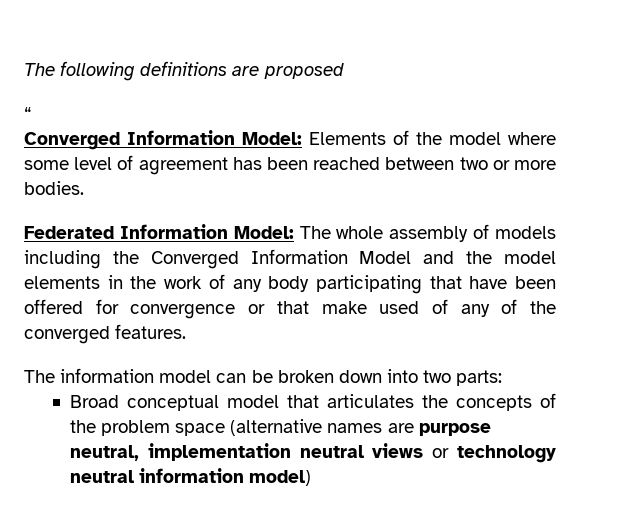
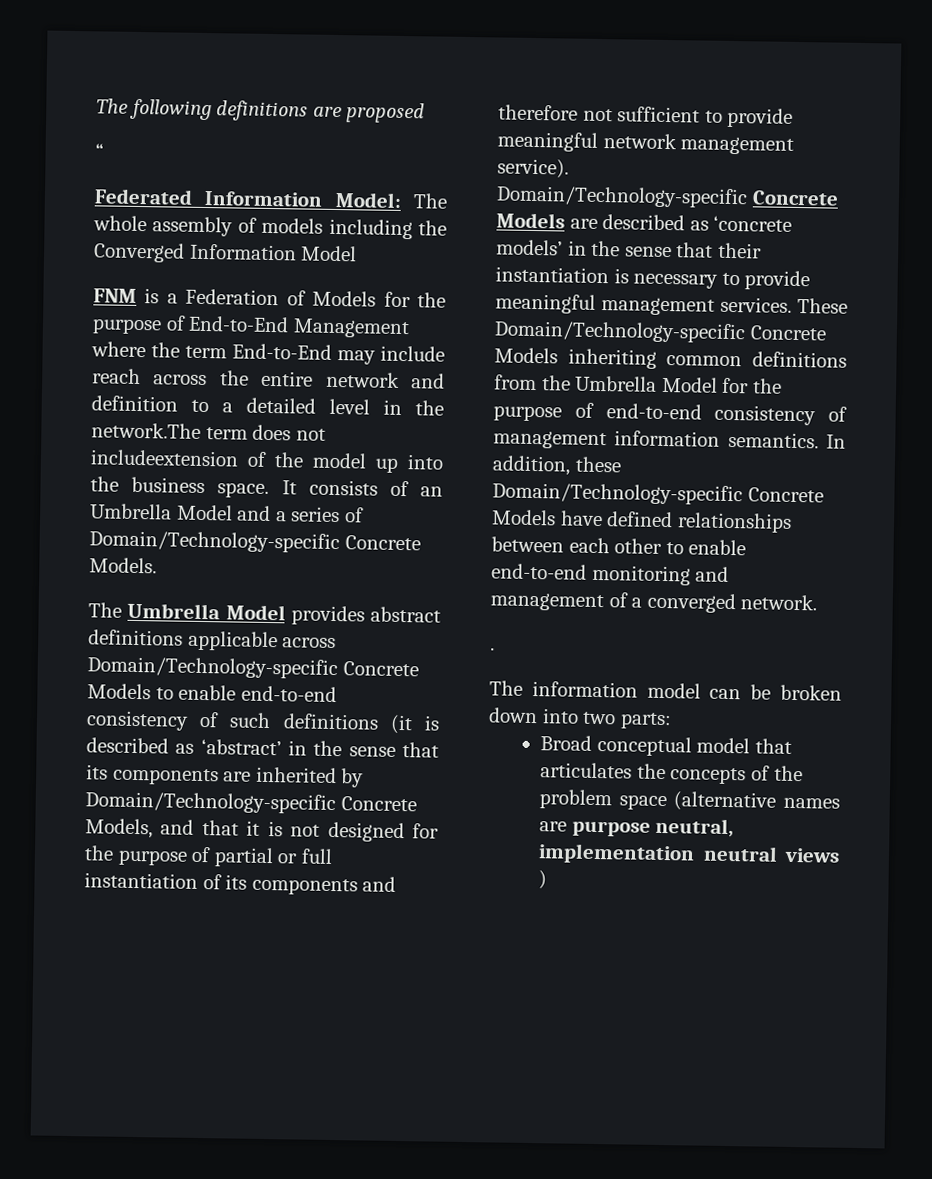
[24,130,556,150] [24,155,556,175] [24,181,84,195] // Converged Information Model: Elements of the model where some level of agreement has been reached between two or more bodies. -> (104, 151) none
[423,251,556,264] [24,274,556,294] [24,299,556,319] [24,324,187,344] and the model elements in the work of any body participating that have been offered for convergence or that make used of any of the converged features. -> [93,288,446,308] [92,315,410,339] [91,341,445,365] [92,368,446,389] [91,395,444,416] [91,422,326,441] [90,449,444,473] [90,476,444,499] [90,503,364,523] [89,530,421,554] [89,557,157,574] [88,602,441,626] [88,629,337,652] [87,656,419,680] [87,683,337,703] [86,710,440,735] [86,737,439,758] [86,764,365,788] [85,791,417,815] [85,818,439,843] [84,845,333,868] [84,872,397,896] [498,104,794,128] [497,131,795,155] [497,158,569,179] [496,185,839,209] [496,212,793,232] [496,239,762,259] [495,266,811,291] [495,293,848,316] [494,320,827,344] [494,347,847,369] [494,374,782,394] [493,402,847,426] [493,430,846,450] [492,455,622,476] [492,482,824,506] [491,509,792,533] [491,536,747,556] [491,563,730,586] [490,592,818,614] [490,647,495,651] // FNM is a Federation of Models for the purpose of End-to-End Management where the term End-to-End may include reach across the entire network and definition to a detailed level in the network.The term does not includeextension of the model up into the business space. It consists of an Umbrella Model and a series of Domain/Technology-specific Concrete Models. // The Umbrella Model provides abstract definitions applicable across Domain/Technology-specific Concrete Models to enable end-to-end consistency of such definitions (it is described as ‘abstract’ in the sense that its components are inherited by Domain/Technology-specific Concrete Models, and that it is not designed for the purpose of partial or full instantiation of its components and therefore not sufficient to provide meaningful network management service). // Domain/Technology-specific Concrete Models are described as ‘concrete models’ in the sense that their instantiation is necessary to provide meaningful management services. These Domain/Technology-specific Concrete Models inheriting common definitions from the Umbrella Model for the purpose of end-to-end consistency of management information semantics. In addition, these Domain/Technology-specific Concrete Models have defined relationships between each other to enable end-to-end monitoring and management of a converged network. // .
[432,445,556,463] [69,468,312,486] or technology neutral information model) -> [538,870,548,890] )

